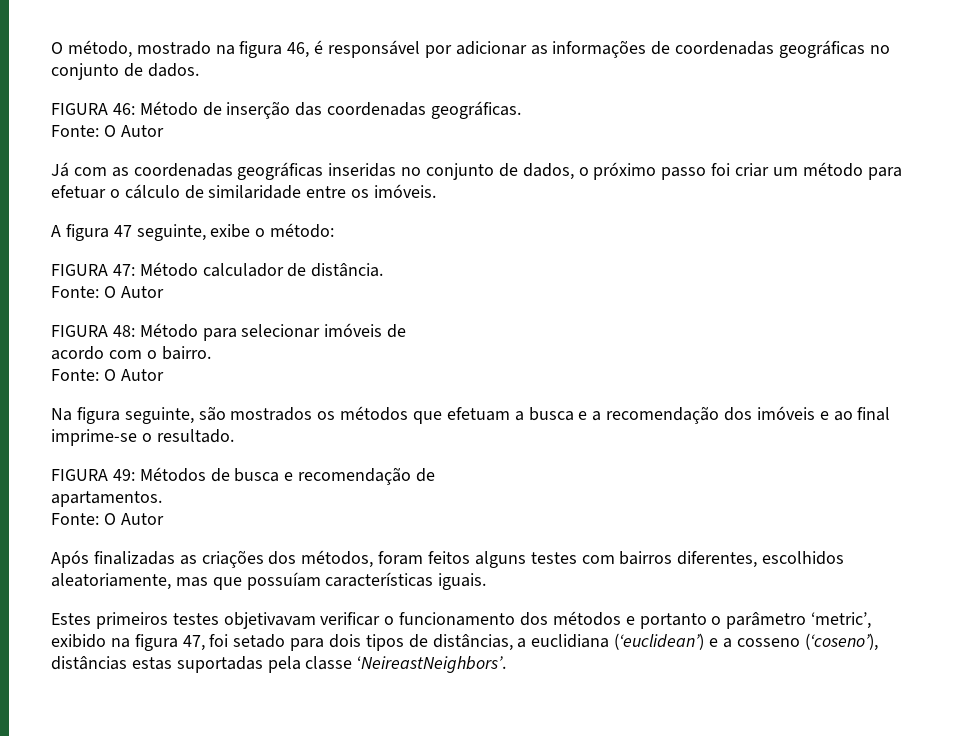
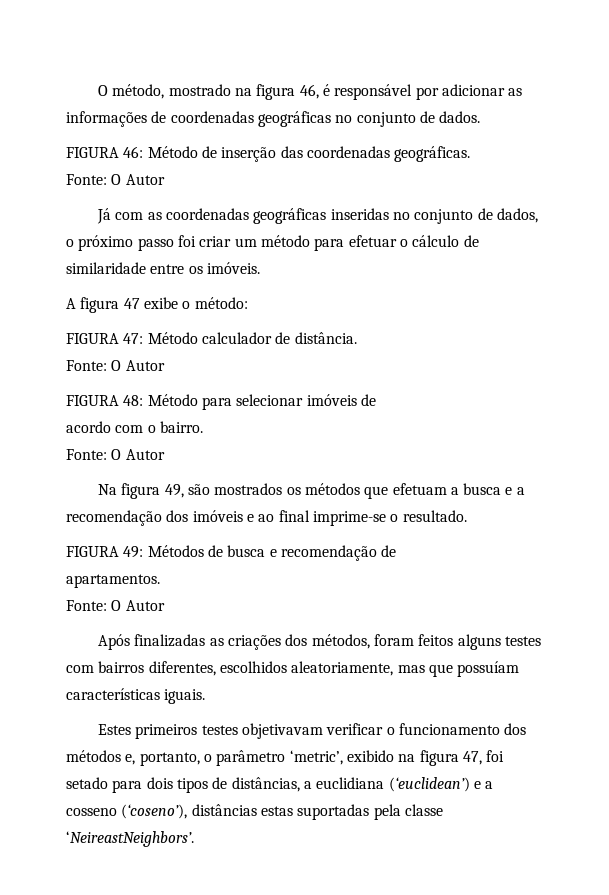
[136,224,206,241] seguinte, -> (140, 303) none
[124,407,194,424] seguinte, -> [164,484,184,498] 49,
[625,613,707,629] e portanto -> [125,752,200,766] e, portanto,

